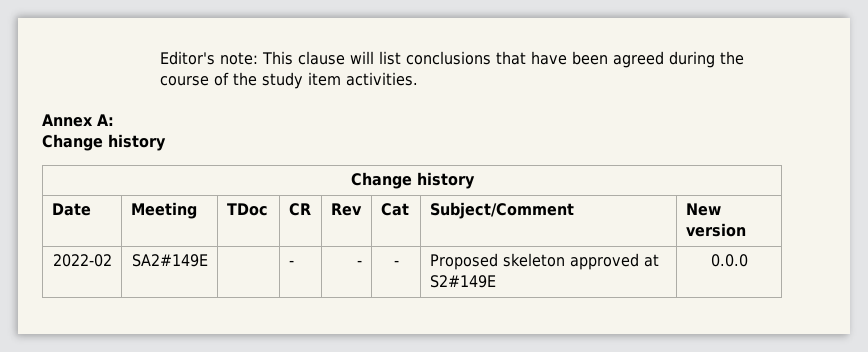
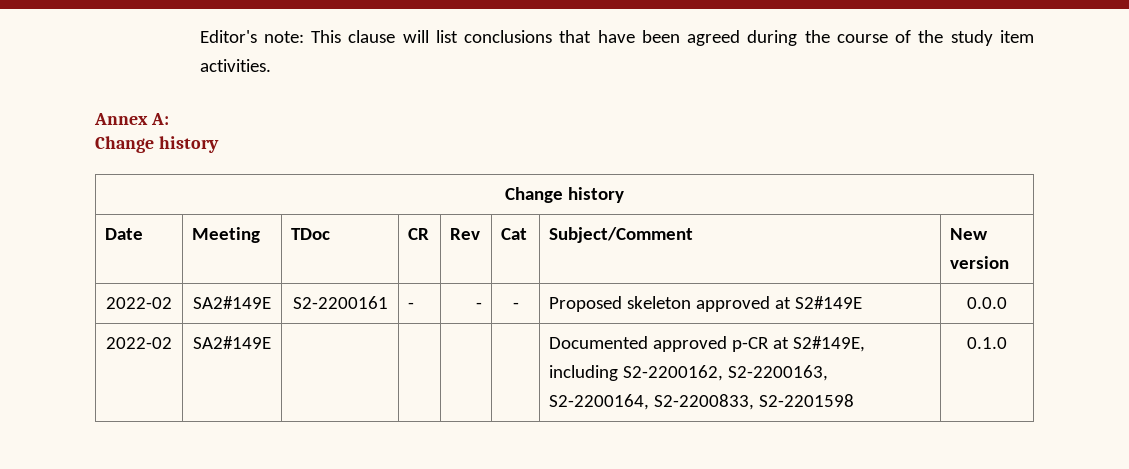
(208, 260) none -> [292,296,388,309] S2-2200161
(748, 260) none -> [106,337,172,349] [193,336,271,349] [549,336,866,352] [549,365,829,381] [549,394,855,410] [967,337,1007,349] // 2022-02 | SA2#149E | | | | | Documented approved p-CR at S2#149E, including S2-2200162, S2-2200163, S2-2200164, S2-2200833, S2-2201598 | 0.1.0

